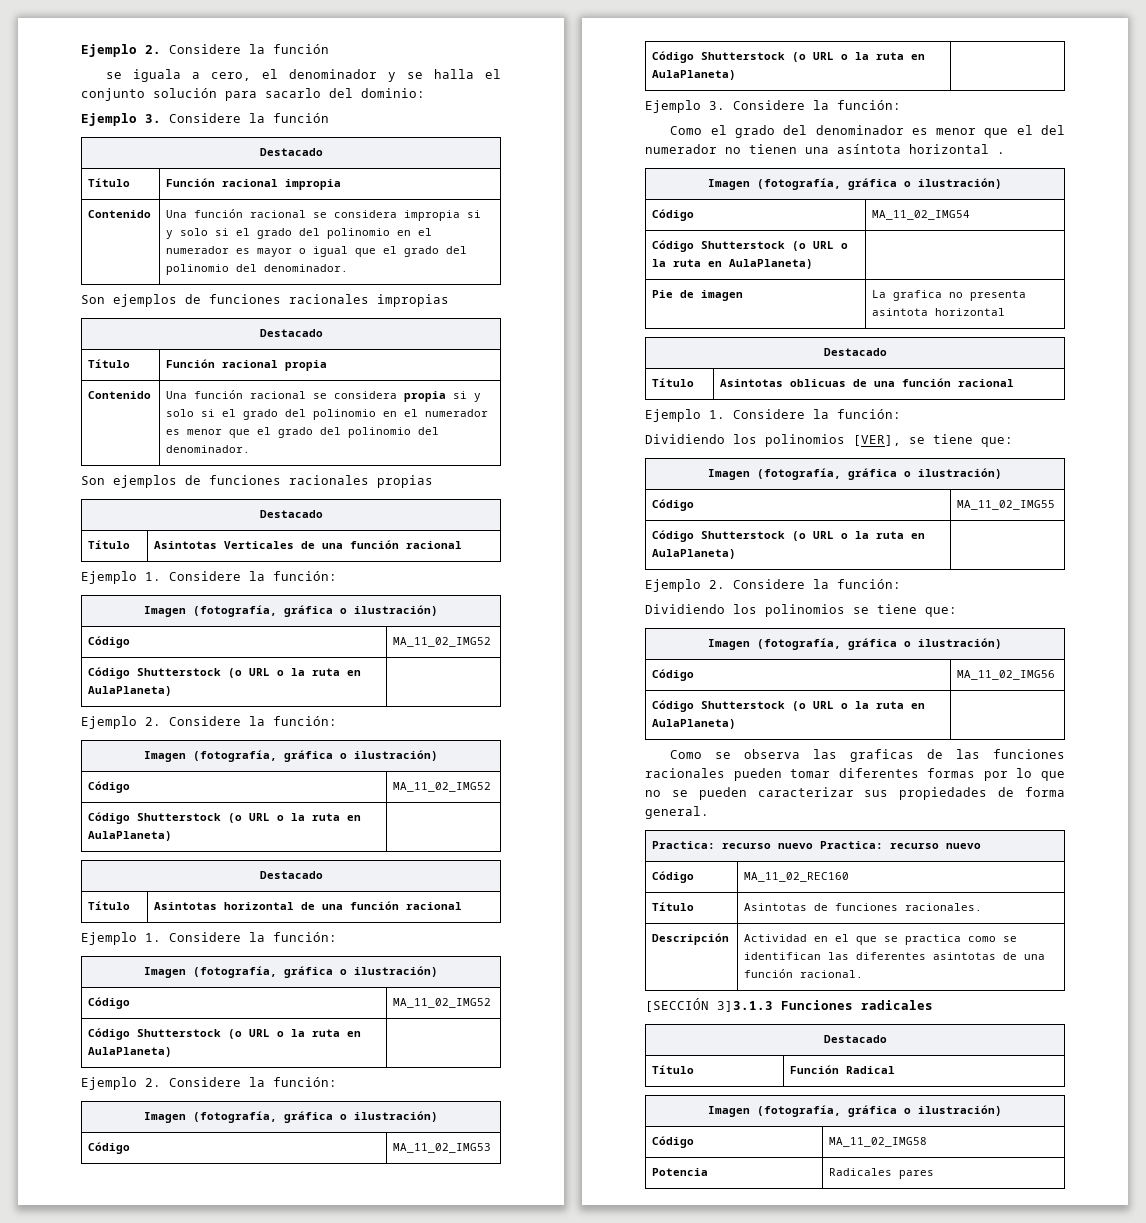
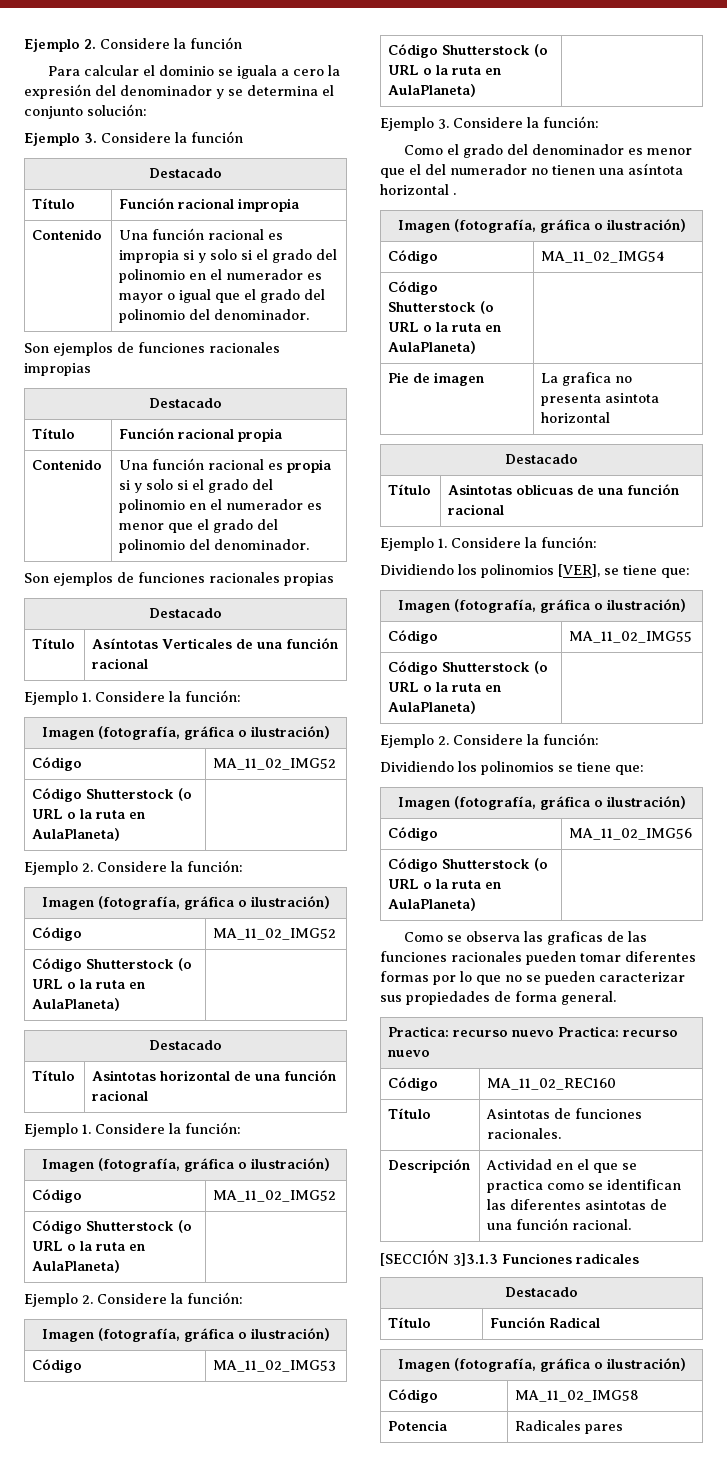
[106,69,279,82] se iguala a cero, el -> [47,65,340,79] [24,84,116,99] Para calcular el dominio se iguala a cero la expresión del
[434,69,475,79] halla -> [247,85,318,96] determina
[153,88,425,101] solución para sacarlo del dominio: -> [87,104,147,116] solución:
[313,210,398,218] se considera -> [268,233,284,240] es
[313,391,398,399] se considera -> [268,463,284,470] es
[154,541,218,549] Asintotas -> [92,638,159,649] Asíntotas

